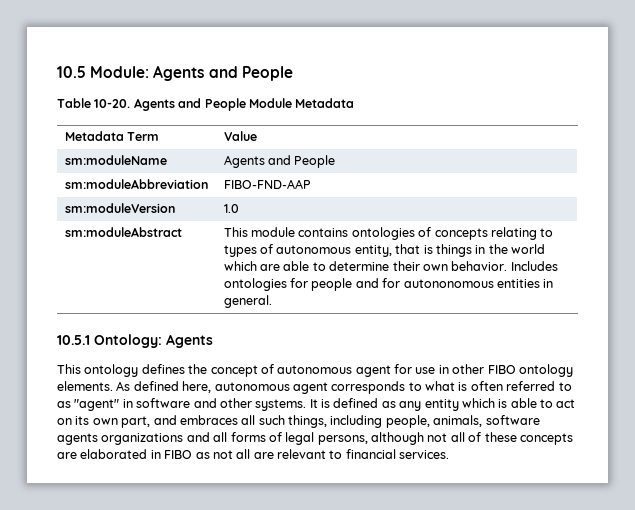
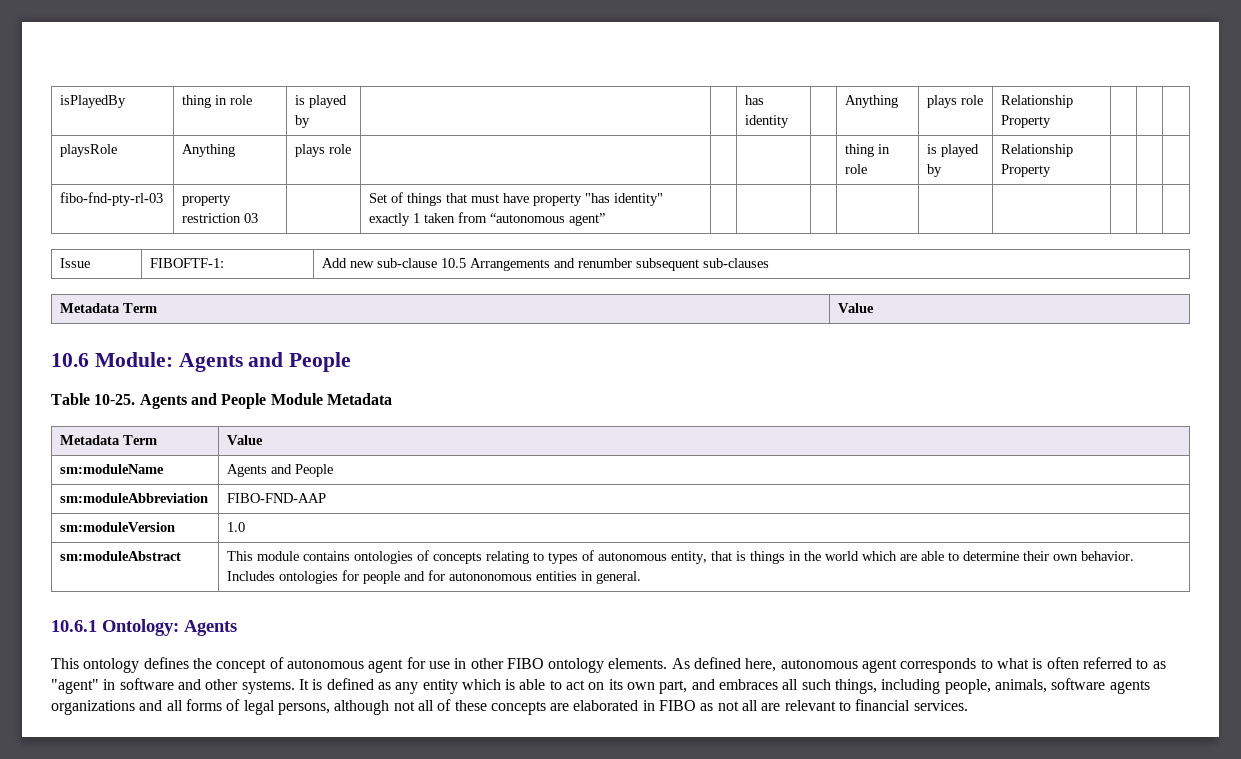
[57,66,86,78] 10.5 -> [60,95,127,108] [182,95,253,108] [295,95,348,108] [295,115,311,128] [745,95,765,105] [745,115,790,128] [845,95,899,108] [927,95,984,108] [1001,95,1074,108] [1001,115,1052,128] [60,144,118,157] [182,144,236,157] [295,144,352,157] [845,144,891,157] [845,164,868,174] [927,144,980,157] [927,164,943,177] [1001,144,1074,157] [1001,164,1052,177] [60,192,164,206] [182,194,232,206] [182,213,259,223] [369,192,664,206] [369,212,606,226] [60,258,91,268] [150,258,225,268] [322,258,770,271] [60,303,158,313] [838,303,875,313] [51,353,89,367] isPlayedBy | thing in role | is played by | | | has identity | | Anything | plays role | Relationship Property | | | // playsRole | Anything | plays role | | | | | thing in role | is played by | Relationship Property | | | // fibo-fnd-pty-rl-03 | property restriction 03 | | Set of things that must have property "has identity" exactly 1 taken from “autonomous agent” | | | | | | | | | // Issue | FIBOFTF-1: | Add new sub-clause 10.5 Arrangements and renumber subsequent sub-clauses // Metadata Term | Value // 10.6
[94,99,131,108] 10-20. -> [94,394,136,405] 10-25.
[57,335,90,345] 10.5.1 -> [51,620,97,632] 10.6.1

